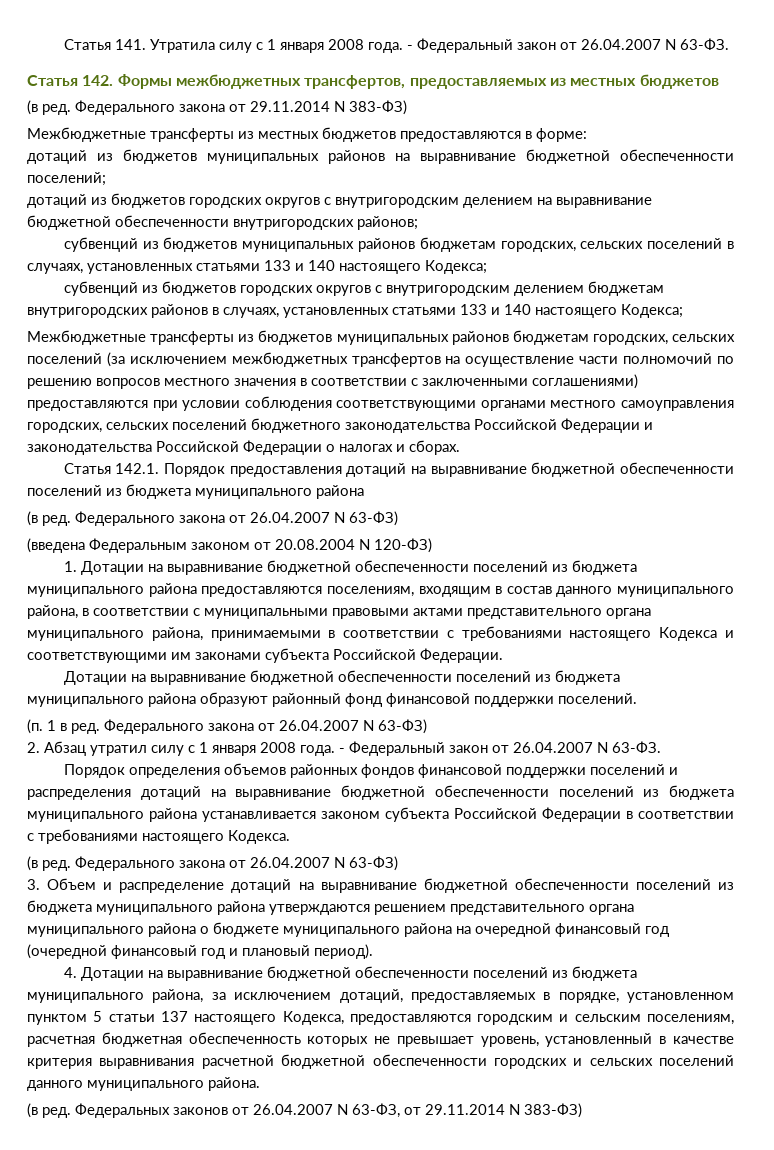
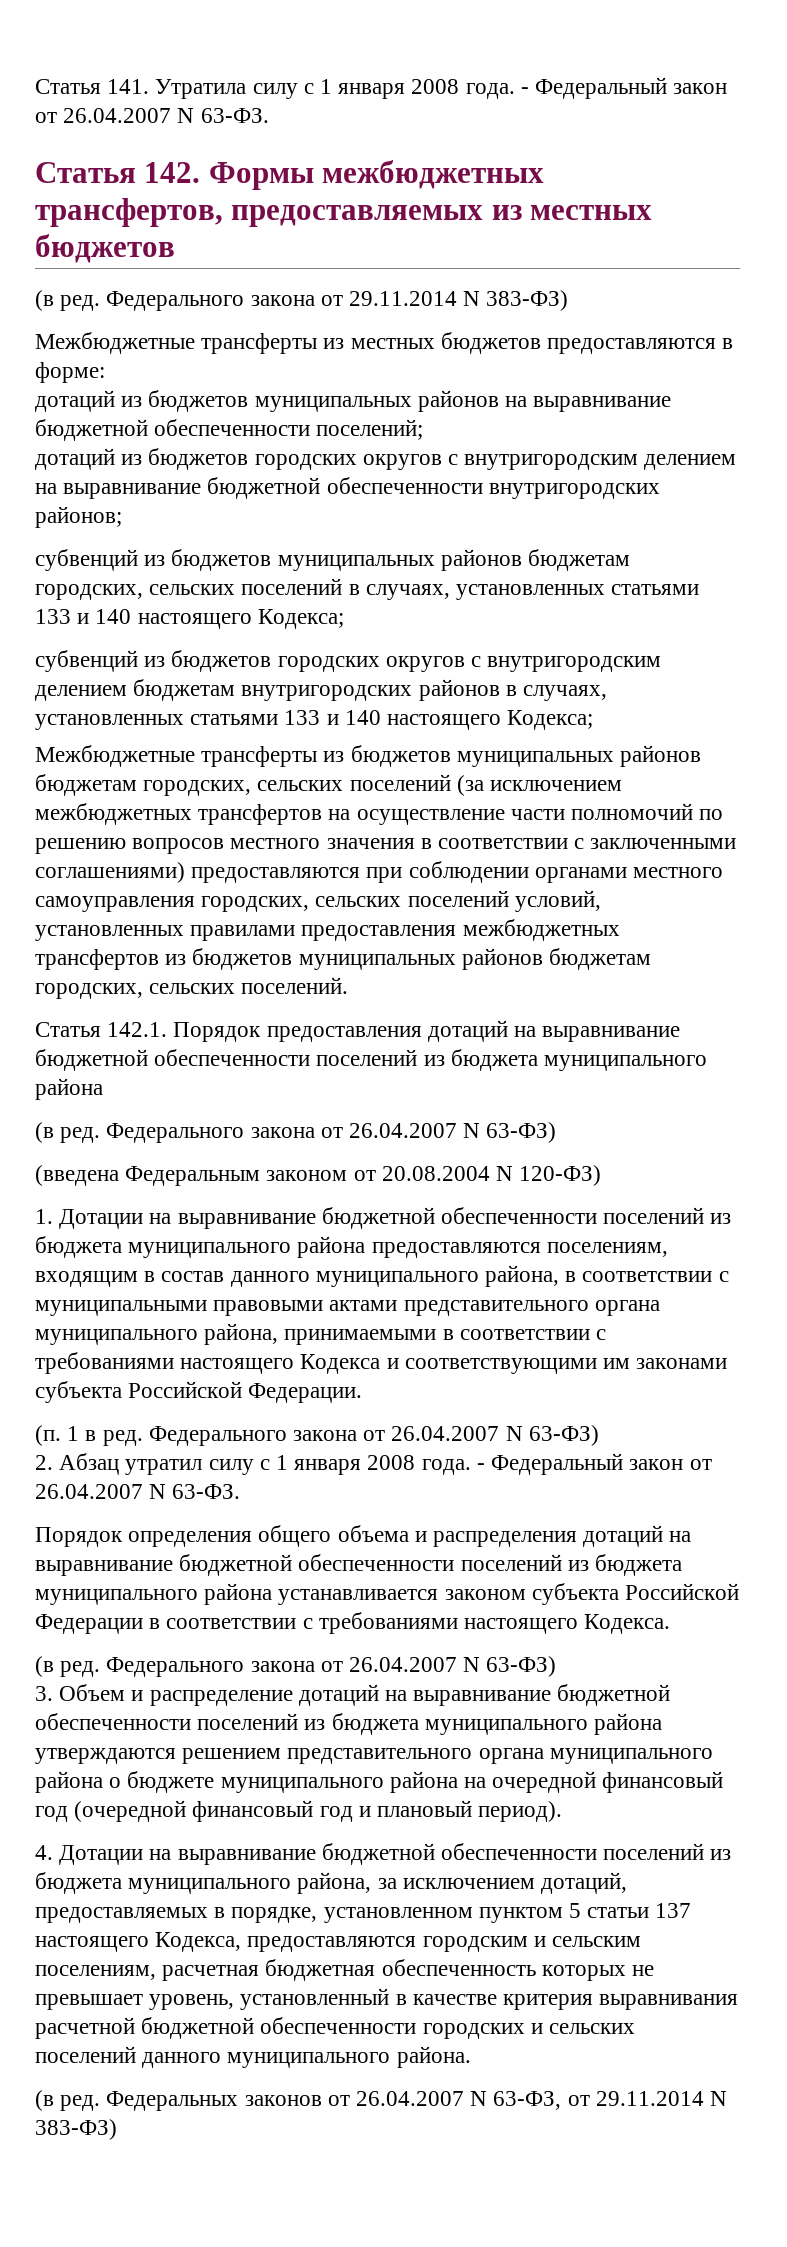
[182,396,477,411] условии соблюдения соответствующими -> [408,861,529,883] соблюдении
[251,418,653,433] [27,440,460,455] бюджетного законодательства Российской Федерации и законодательства Российской Федерации о налогах и сборах. -> [514,890,601,912] [35,919,620,941] [35,948,652,970] [35,977,349,999] условий, установленных правилами предоставления межбюджетных трансфертов из бюджетов муниципальных районов бюджетам городских, сельских поселений.
[63,670,620,685] [27,692,637,707] // Дотации на выравнивание бюджетной обеспеченности поселений из бюджета муниципального района образуют районный фонд финансовой поддержки поселений. -> (363, 1393) none
[223,763,665,778] объемов районных фондов финансовой поддержки поселений -> [258,1525,409,1547] общего объема

